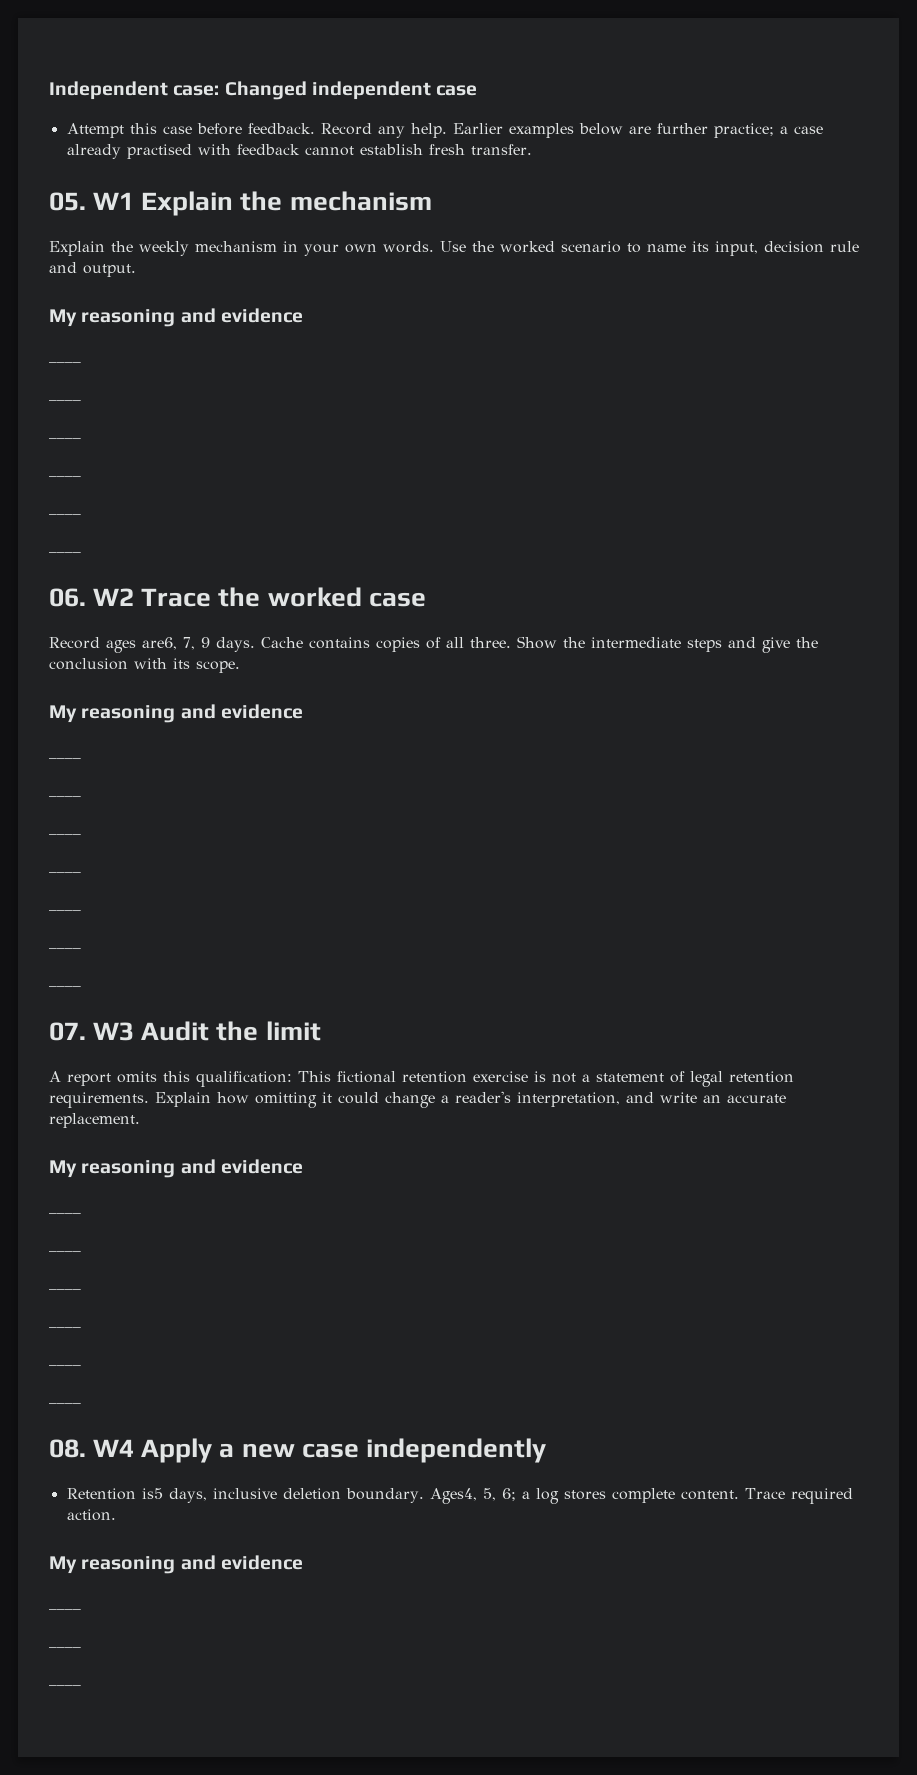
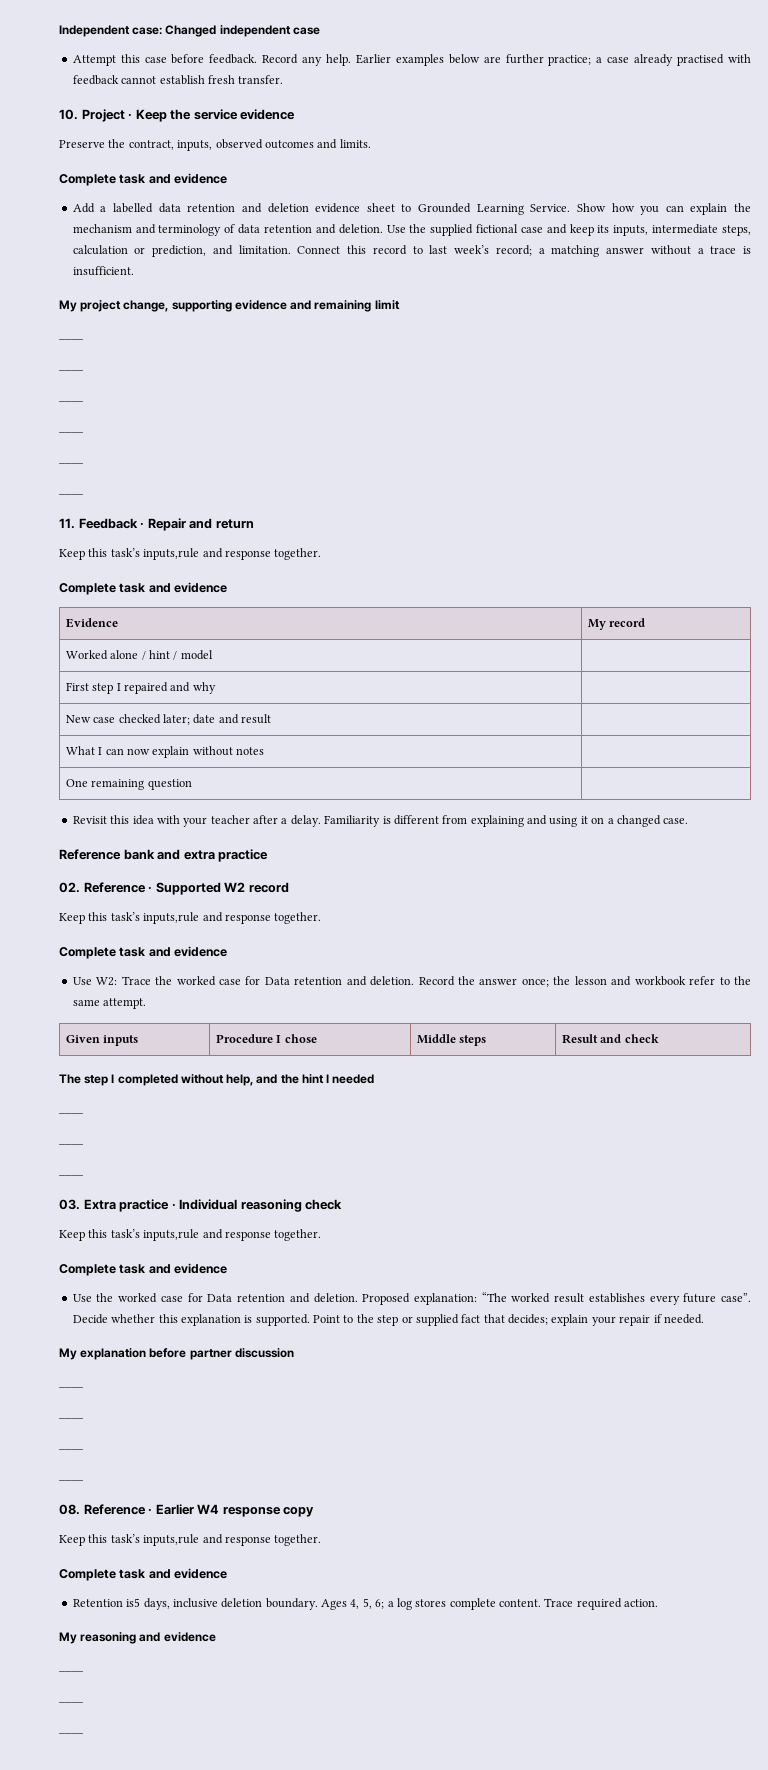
[49,191,432,216] [49,241,859,256] [49,262,136,277] [49,308,303,327] [49,361,81,363] [49,399,81,401] [49,437,81,439] [49,475,81,477] [49,513,81,515] [49,551,81,553] [49,587,426,607] [49,636,818,653] [49,658,240,673] [49,704,303,723] [49,757,81,759] [49,795,81,797] [49,833,81,835] [49,871,81,873] [49,909,81,911] [49,947,81,949] [49,985,81,987] [49,1021,321,1041] [49,1071,794,1087] [49,1091,786,1108] [49,1113,140,1128] [49,1159,303,1178] [49,1212,81,1214] [49,1250,81,1252] 05. W1 Explain the mechanism // Explain the weekly mechanism in your own words. Use the worked scenario to name its input, decision rule and output. // My reasoning and evidence // ____ // ____ // ____ // ____ // ____ // ____ // 06. W2 Trace the worked case // Record ages are6, 7, 9 days. Cache contains copies of all three. Show the intermediate steps and give the conclusion with its scope. // My reasoning and evidence // ____ // ____ // ____ // ____ // ____ // ____ // ____ // 07. W3 Audit the limit // A report omits this qualification: This fictional retention exercise is not a statement of legal retention requirements. Explain how omitting it could change a reader's interpretation, and write an accurate replacement. // My reasoning and evidence // ____ // ____ -> [59,109,296,122] [59,139,371,151] [59,173,228,186] [72,203,751,215] [72,224,751,236] [72,245,751,257] [72,266,134,276] [59,300,400,312] [59,338,84,340] [59,369,84,371] [59,400,84,402] [59,431,84,433] [59,462,84,464] [59,493,84,495] [59,518,254,531] [59,548,322,560] [59,582,228,595] [65,618,118,628] [587,618,646,630] [65,650,213,660] [65,682,216,694] [65,714,272,725] [65,746,265,758] [65,779,192,790] [72,815,689,827] [59,849,269,862] [59,882,289,895] [59,912,322,924] [59,946,228,959] [72,976,751,987] [72,998,147,1009] [65,1035,139,1046] [215,1034,317,1043] [416,1034,487,1046] [561,1034,659,1044] [59,1074,375,1086] [59,1112,84,1114] [59,1143,84,1145] [59,1174,84,1176] [59,1199,343,1212] [59,1229,322,1241] [59,1263,228,1276] [72,1292,752,1305] [72,1314,704,1326] [59,1348,294,1360] 10. Project · Keep the service evidence // Preserve the contract, inputs, observed outcomes and limits. // Complete task and evidence // Add a labelled data retention and deletion evidence sheet to Grounded Learning Service. Show how you can explain the mechanism and terminology of data retention and deletion. Use the supplied fictional case and keep its inputs, intermediate steps, calculation or prediction, and limitation. Connect this record to last week’s record; a matching answer without a trace is insufficient. // My project change, supporting evidence and remaining limit // ____ // ____ // ____ // ____ // ____ // ____ // 11. Feedback · Repair and return // Keep this task’s inputs,rule and response together. // Complete task and evidence // Evidence | My record // Worked alone / hint / model | // First step I repaired and why | // New case checked later; date and result | // What I can now explain without notes | // One remaining question | // Revisit this idea with your teacher after a delay. Familiarity is different from explaining and using it on a changed case. // Reference bank and extra practice // 02. Reference · Supported W2 record // Keep this task’s inputs,rule and response together. // Complete task and evidence // Use W2: Trace the worked case for Data retention and deletion. Record the answer once; the lesson and workbook refer to the same attempt. // Given inputs | Procedure I chose | Middle steps | Result and check // The step I completed without help, and the hint I needed // ____ // ____ // ____ // 03. Extra practice · Individual reasoning check // Keep this task’s inputs,rule and response together. // Complete task and evidence // Use the worked case for Data retention and deletion. Proposed explanation: “The worked result establishes every future case”. Decide whether this explanation is supported. Point to the step or supplied fact that decides; explain your repair if needed. // My explanation before partner discussion
[93,1438,546,1463] W4 Apply a new case independently -> [83,1504,315,1517] [59,1534,322,1546] [59,1568,228,1581] Reference · Earlier W4 response copy // Keep this task’s inputs,rule and response together. // Complete task and evidence
[429,1488,477,1504] Ages4, -> [321,1599,360,1610] Ages 4,

